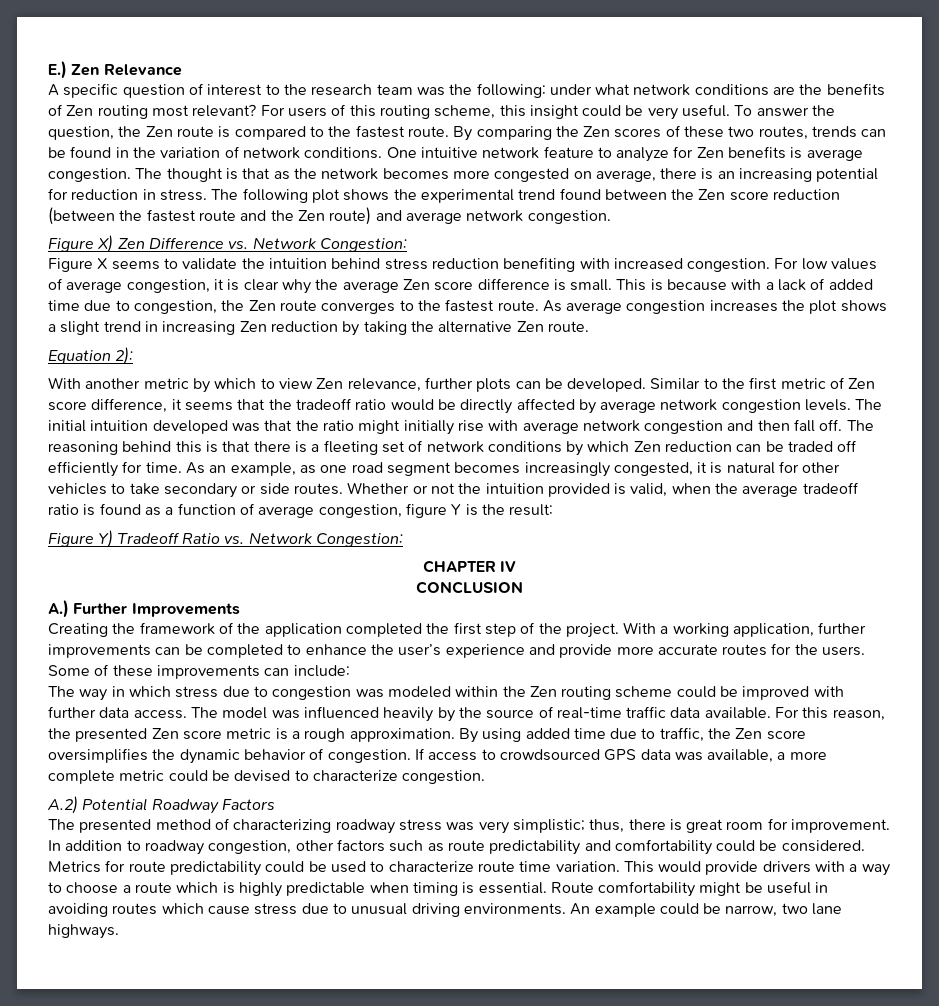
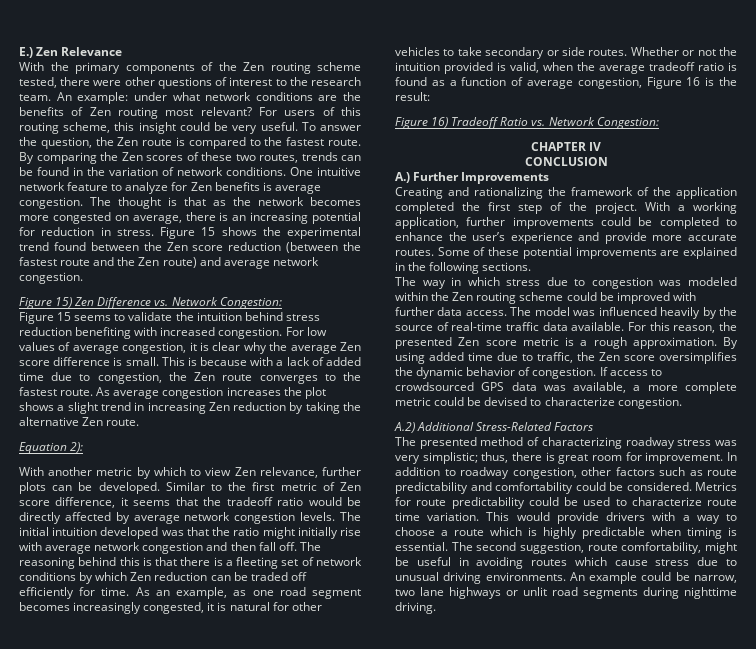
[48,83,185,98] A specific question -> [19,62,361,74] [19,77,212,89] With the primary components of the Zen routing scheme tested, there were other questions
[376,83,546,98] team was the following: -> [19,92,129,104] team. An example:
[211,188,340,203] The following plot -> [160,227,216,239] Figure 15
[97,235,114,253] X) -> [55,297,73,308] 15)
[97,258,109,269] X -> [57,312,72,321] 15
[405,503,462,518] figure Y -> [646,77,701,89] Figure 16
[98,530,114,548] Y) -> [431,117,449,128] 16)
(108, 630) none -> [448,187,543,199] and rationalizing
[155,647,181,655] can -> [601,217,631,226] could
[722,643,866,656] [48,664,350,679] routes for the users. Some of these improvements can include: -> [395,247,737,259] [395,262,532,274] routes. Some of these potential improvements are explained in the following sections.
[82,798,219,814] Potential Roadway -> [417,422,553,431] Additional Stress-Related
[550,881,696,897] Route comfortability -> [451,542,702,554] The second suggestion, route comfortability,
[48,924,119,939] highways. -> [449,587,737,599] [395,602,436,614] highways or unlit road segments during nighttime driving.

